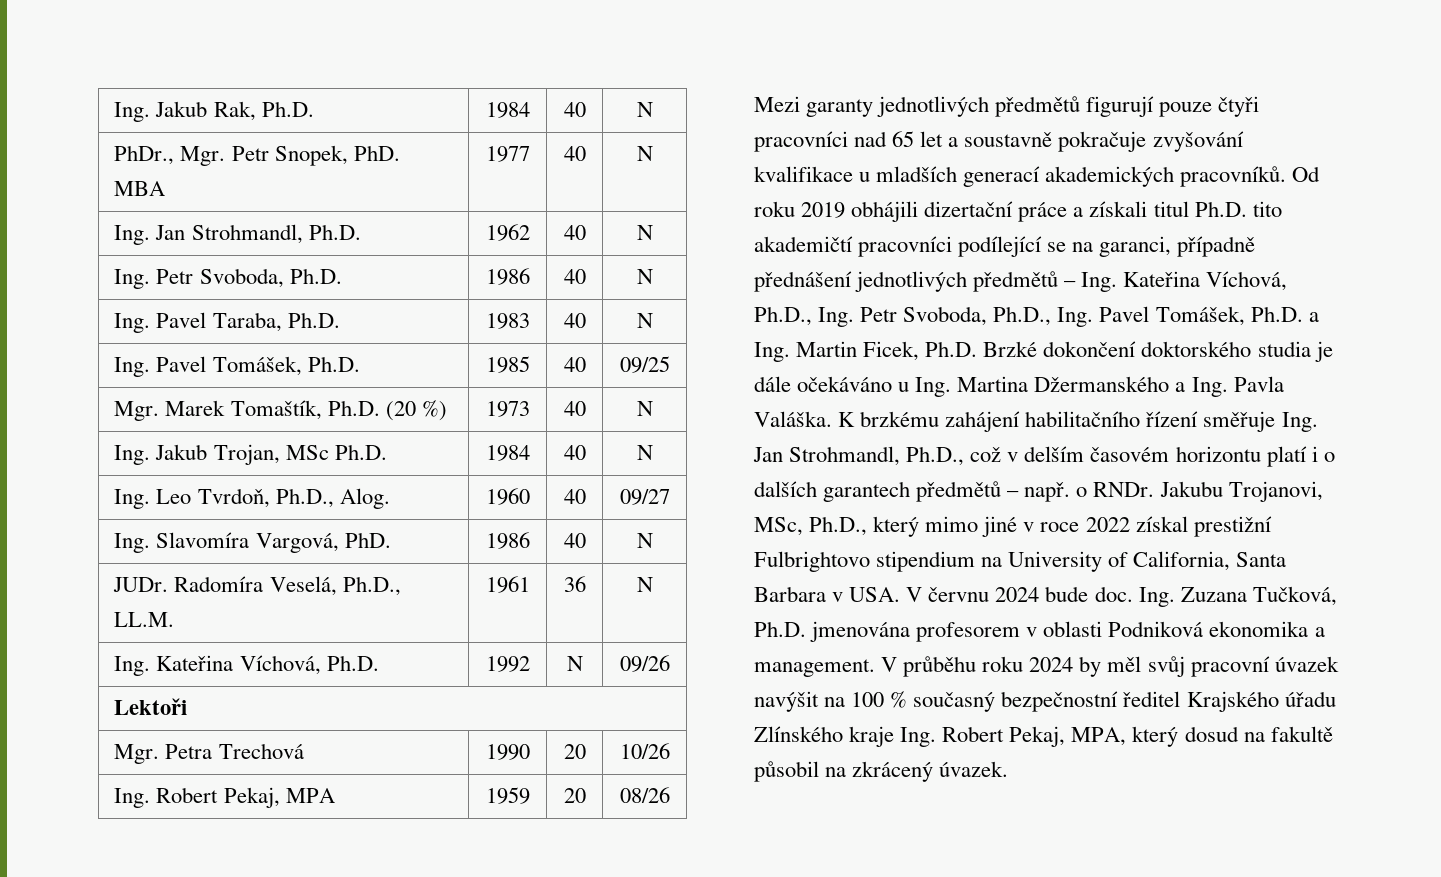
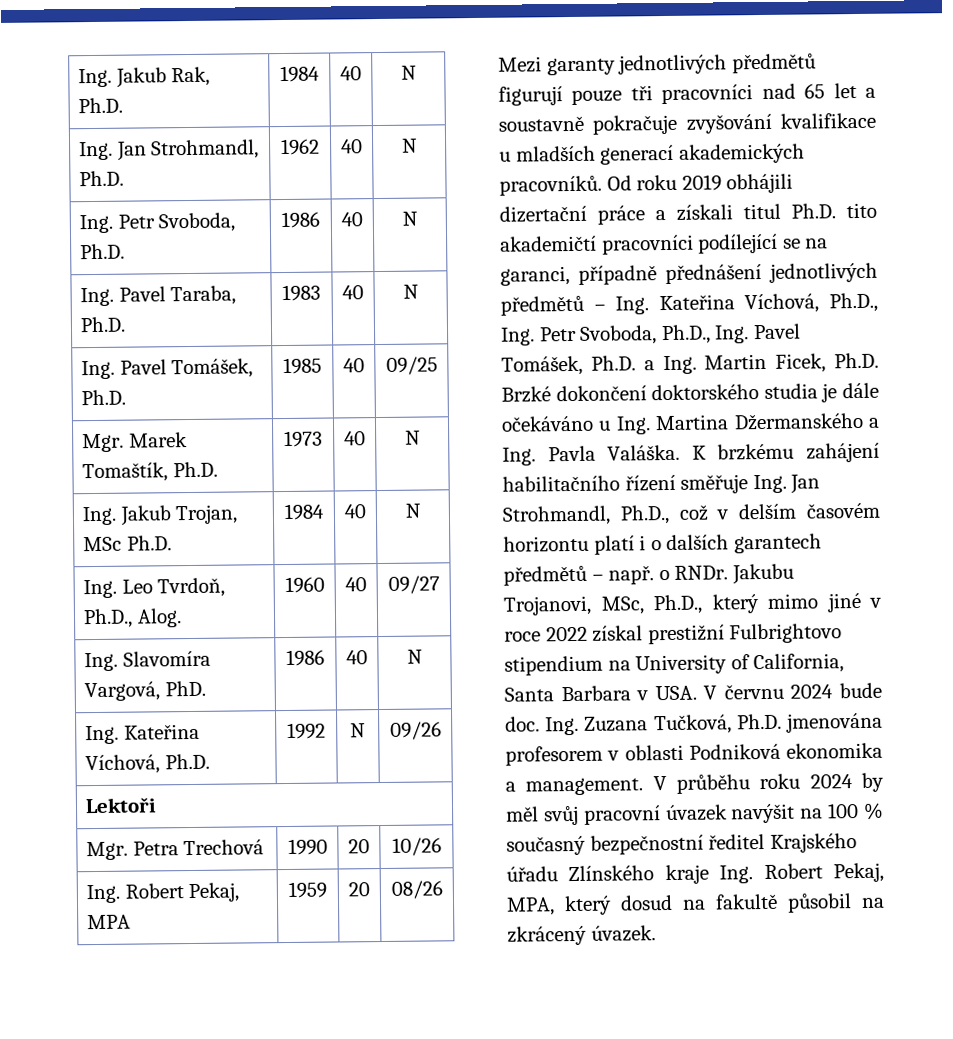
[114,145,400,166] [114,181,166,196] [485,146,530,162] [563,146,586,161] [636,146,653,161] // PhDr., Mgr. Petr Snopek, PhD. MBA | 1977 | 40 | N -> (417, 72) none
[385,400,447,421] (20 %) -> (218, 469) none
[113,576,401,596] [114,612,175,627] [485,576,530,593] [563,576,586,592] [636,577,653,592] // JUDr. Radomíra Veselá, Ph.D., LL.M. | 1961 | 36 | N -> (423, 656) none
[1218,96,1260,117] čtyři -> [630,85,653,101] tři

